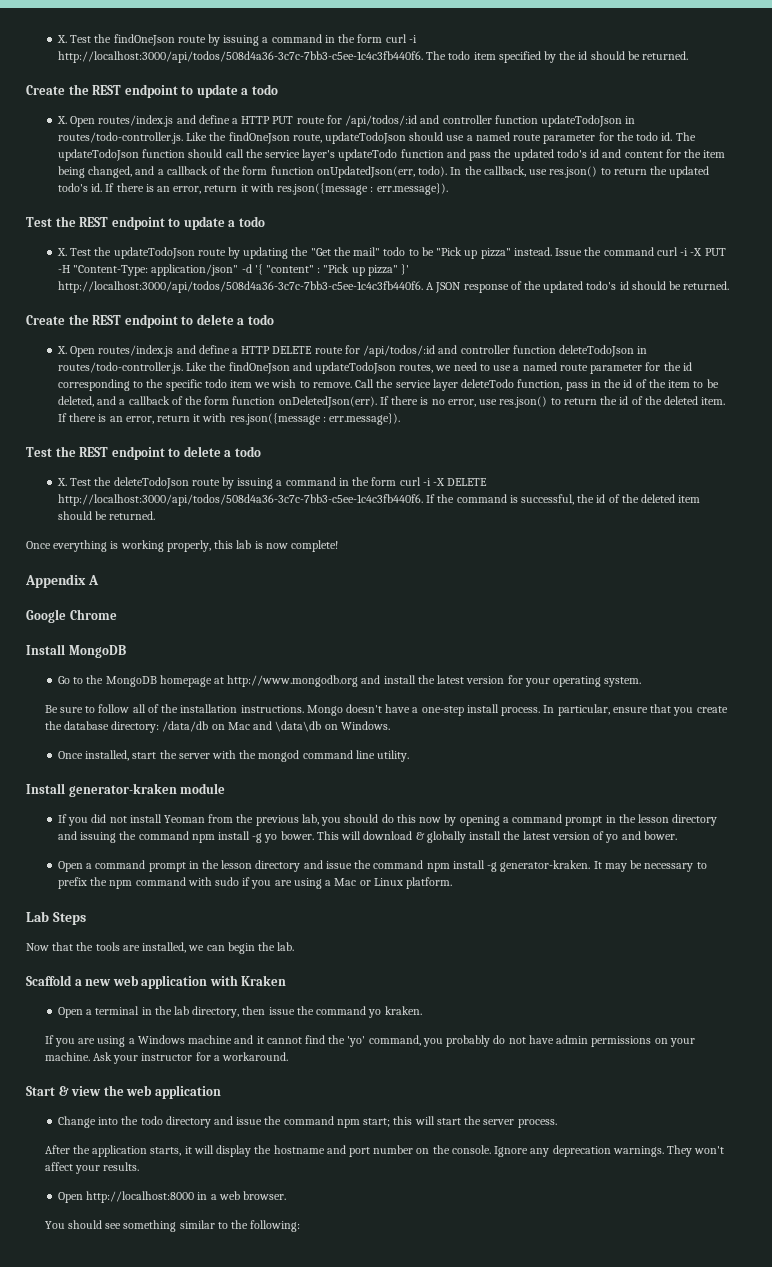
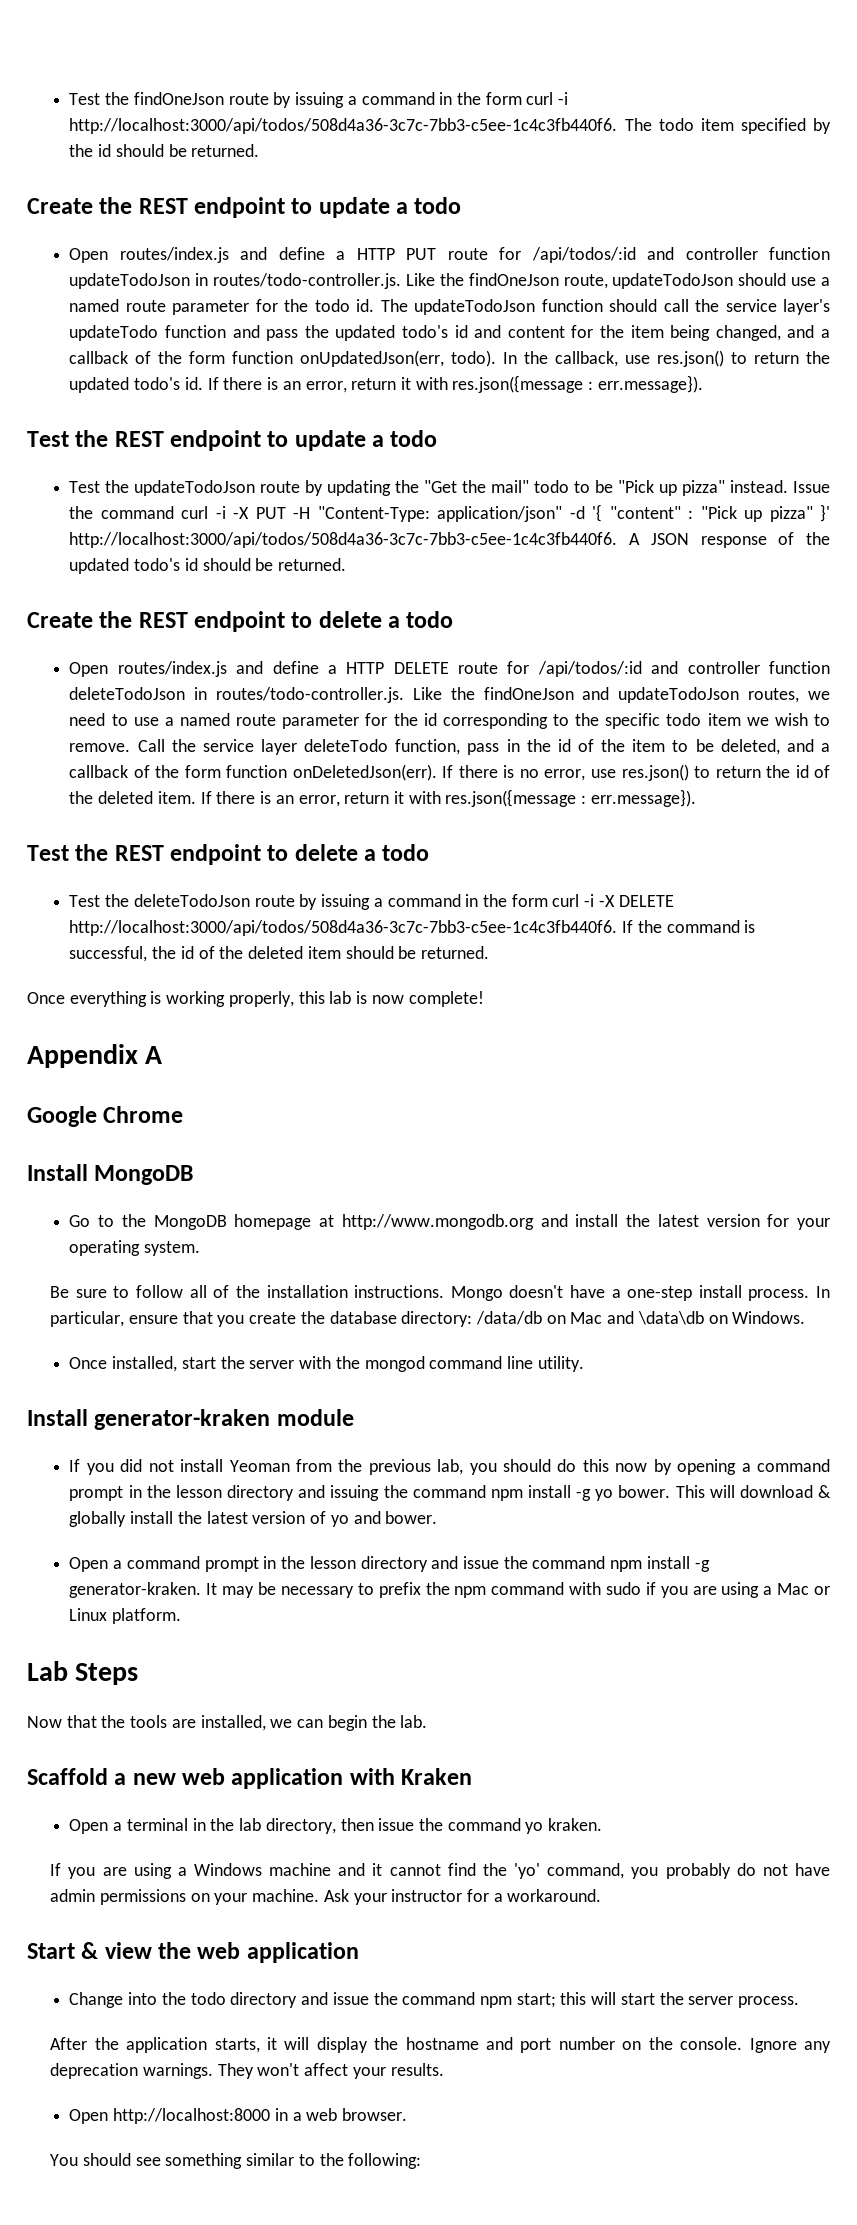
[56,35,67,43] X. -> (69, 99) none
[56,116,67,124] X. -> (462, 205) none
[56,248,67,256] X. -> (438, 438) none
[56,346,67,354] X. -> (454, 619) none
[56,478,67,486] X. -> (430, 852) none

